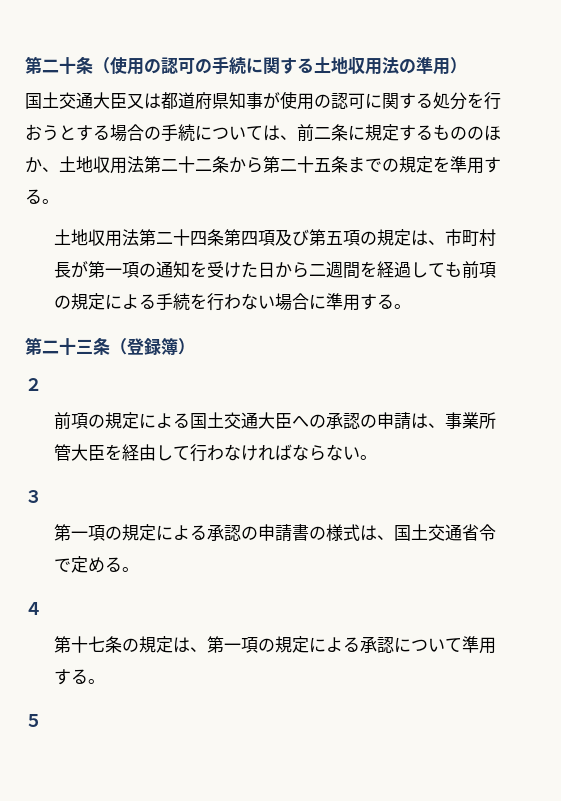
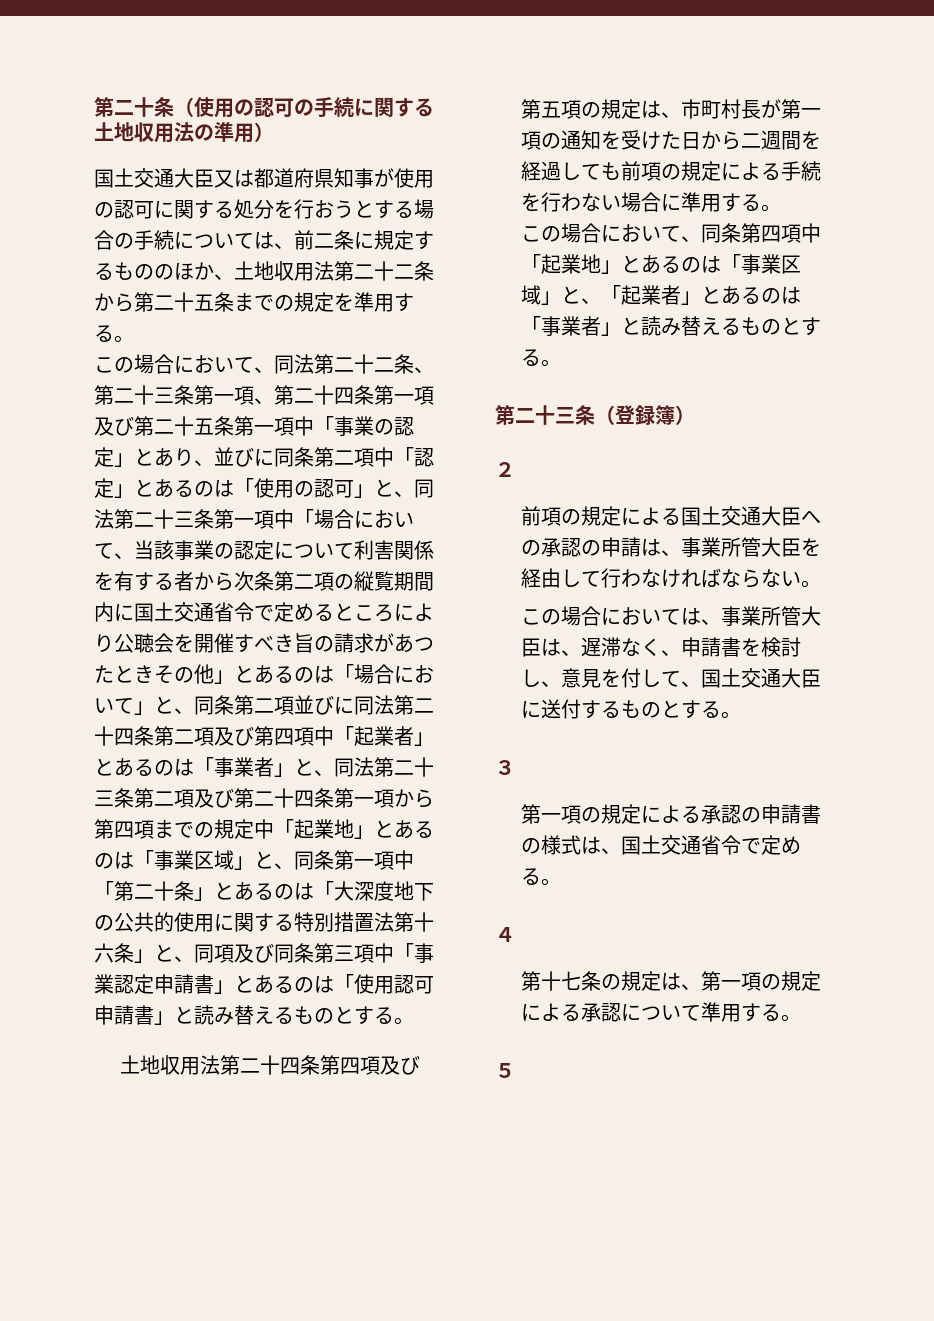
(59, 201) none -> [94,354,434,374] [94,385,434,405] [94,416,414,436] [94,447,434,467] [94,478,434,498] [94,509,414,529] [94,540,434,560] [94,571,434,591] [94,602,434,622] [94,633,434,653] [94,664,434,684] [94,695,434,715] [94,726,434,746] [94,757,434,777] [94,788,434,808] [94,819,434,839] [94,850,414,870] [94,881,434,901] [94,912,434,932] [94,943,434,963] [94,974,434,994] [94,1005,414,1025] // この場合において、同法第二十二条、第二十三条第一項、第二十四条第一項及び第二十五条第一項中「事業の認定」とあり、並びに同条第二項中「認定」とあるのは「使用の認可」と、同法第二十三条第一項中「場合において、当該事業の認定について利害関係を有する者から次条第二項の縦覧期間内に国土交通省令で定めるところにより公聴会を開催すべき旨の請求があつたときその他」とあるのは「場合において」と、同条第二項並びに同法第二十四条第二項及び第四項中「起業者」とあるのは「事業者」と、同法第二十三条第二項及び第二十四条第一項から第四項までの規定中「起業地」とあるのは「事業区域」と、同条第一項中「第二十条」とあるのは「大深度地下の公共的使用に関する特別措置法第十六条」と、同項及び同条第三項中「事業認定申請書」とあるのは「使用認可申請書」と読み替えるものとする。
(412, 306) none -> [520,223,821,243] [520,254,801,274] [520,285,801,305] [520,316,821,336] [520,349,561,367] // この場合において、同条第四項中「起業地」とあるのは「事業区域」と、「起業者」とあるのは「事業者」と読み替えるものとする。
(378, 457) none -> [520,606,821,626] [520,637,801,657] [520,668,821,688] [520,699,741,719] // この場合においては、事業所管大臣は、遅滞なく、申請書を検討し、意見を付して、国土交通大臣に送付するものとする。

